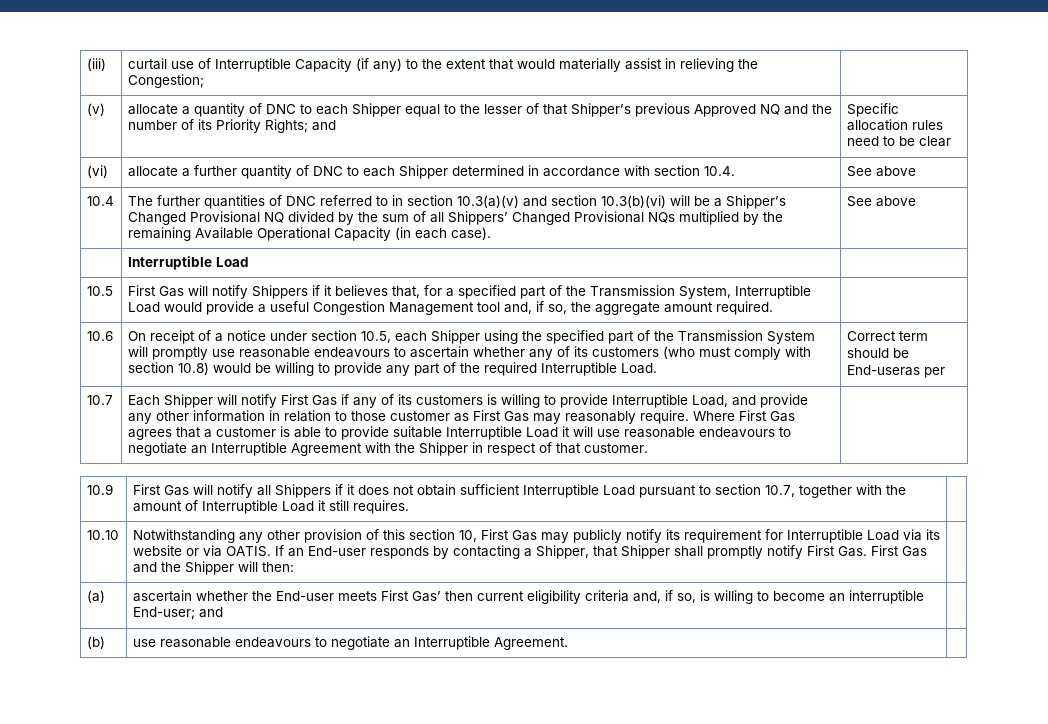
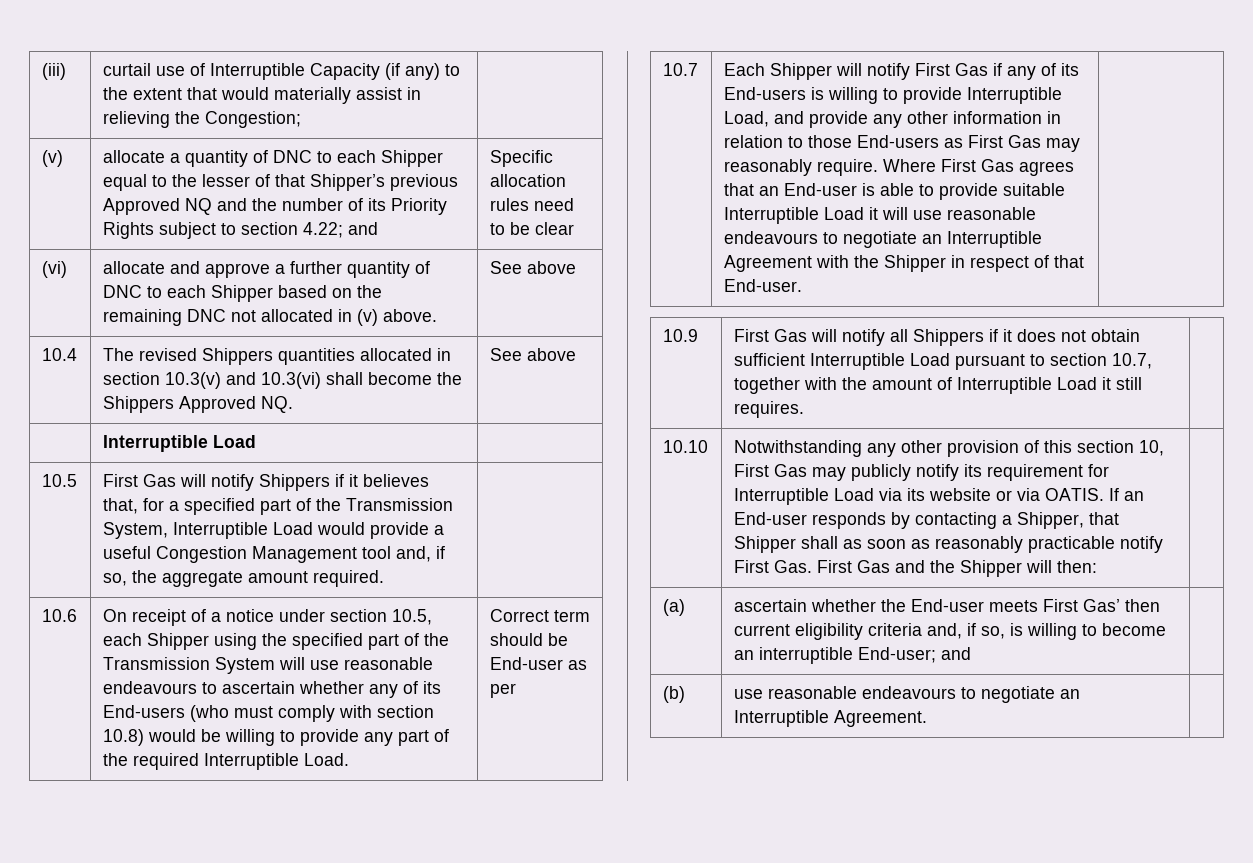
[264,119,308,133] Rights; -> [102,222,343,239] Rights subject to section 4.22;
(178, 171) none -> [169,261,270,278] and approve
[451,165,735,177] [846,166,916,177] [86,196,114,206] [127,195,786,209] [127,211,783,225] [127,227,491,241] determined in accordance with section 10.4. | See above // 10.4 | The further quantities of DNC referred to in section 10.3(a)(v) and section 10.3(b)(vi) will be a Shipper’s Changed Provisional NQ divided by the sum of all Shippers’ Changed Provisional NQs multiplied by the remaining Available Operational Capacity (in each case). -> [277,285,382,298] [102,309,437,326] [489,261,576,274] [41,348,77,361] [102,348,451,365] [102,372,462,389] [102,396,293,413] based on the remaining DNC not allocated in (v) above. | See above // 10.4 | The revised Shippers quantities allocated in section 10.3(v) and 10.3(vi) shall become the Shippers Approved NQ.
[151,347,208,360] promptly -> (305, 663) none
[591,347,659,357] customers -> [102,705,185,718] End-users
[846,365,920,376] End-useras -> [489,657,587,670] End-user as
[415,395,483,405] customers -> [723,87,806,100] End-users
[389,411,450,421] customer -> [856,135,939,148] End-users
[203,427,276,438] a customer -> [758,183,857,196] an End-user
[583,443,648,453] customer. -> [723,279,802,292] End-user.
[706,546,763,559] promptly -> [842,536,1115,553] as soon as reasonably practicable

